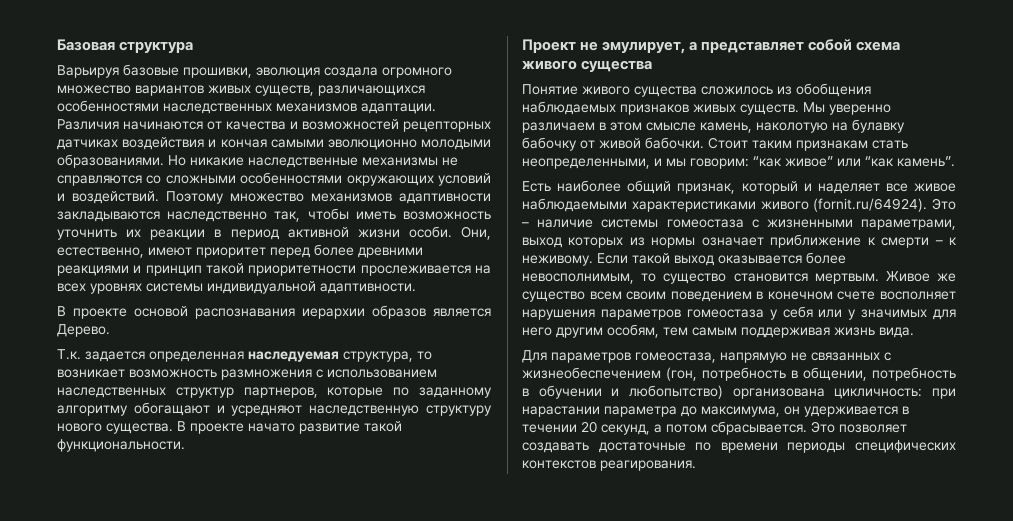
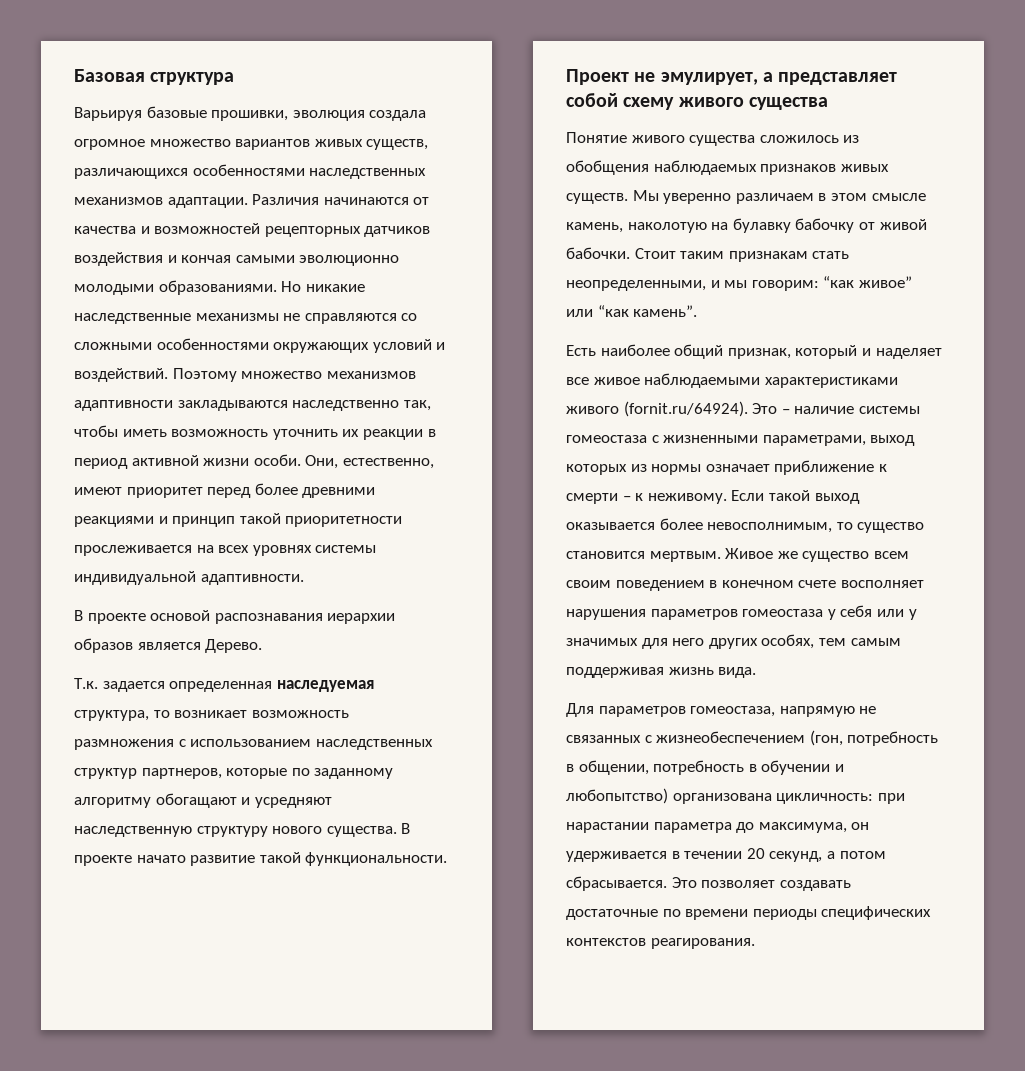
[382,67,452,78] огромного -> [74,139,145,150] огромное
[57,139,118,150] датчиках -> [364,226,431,237] датчиков
[856,41,901,51] схема -> [623,97,675,110] схему
[556,324,659,338] другим особям, -> [708,634,815,649] других особях,

